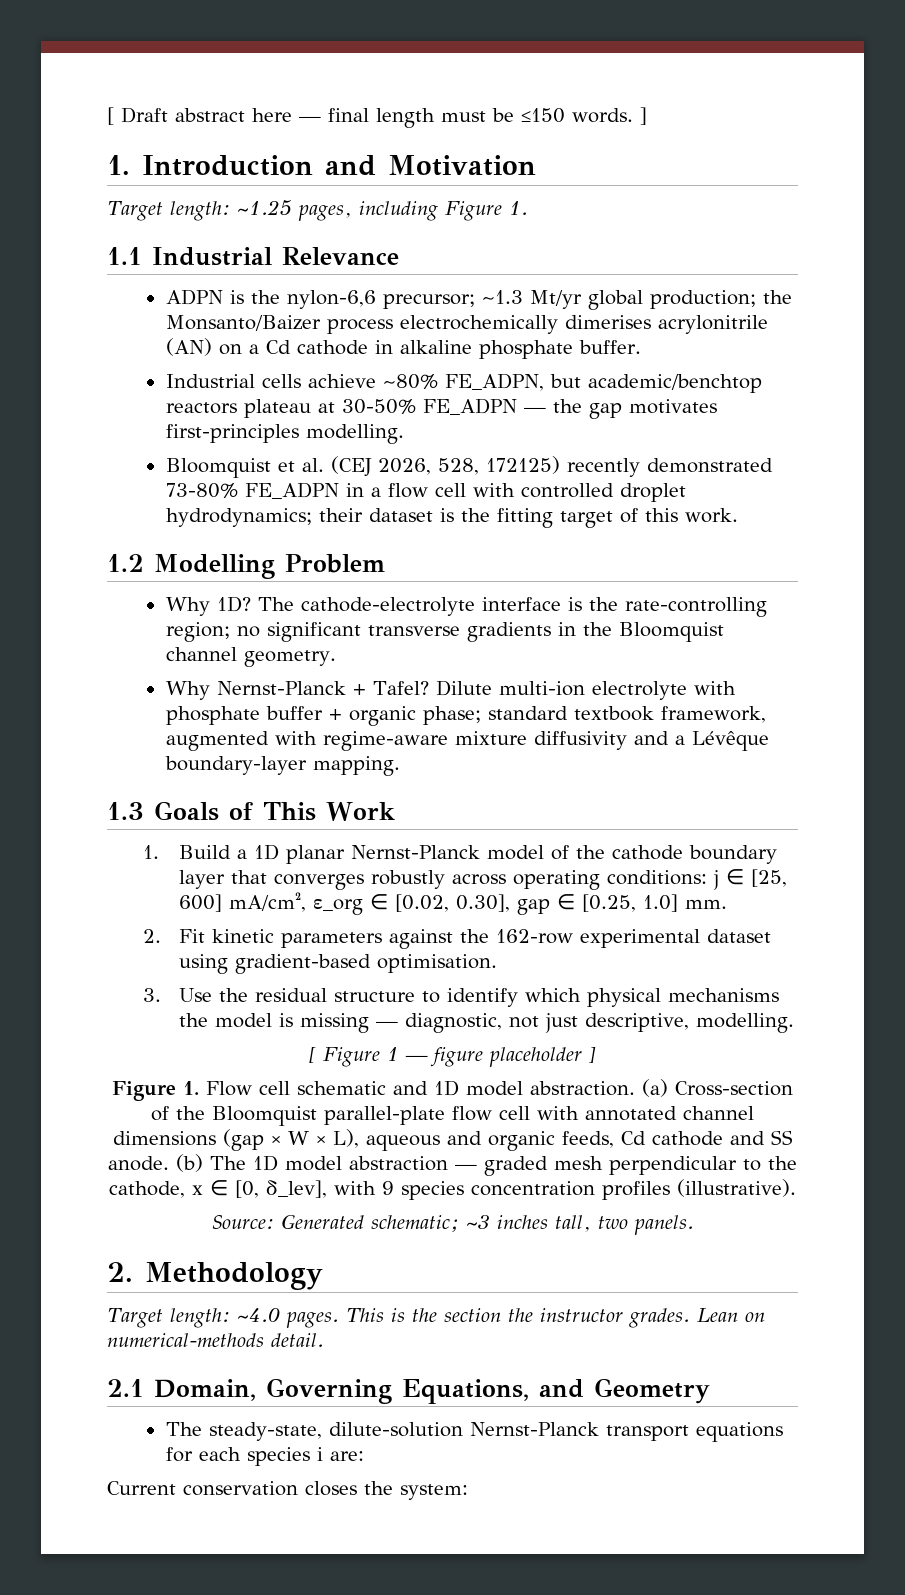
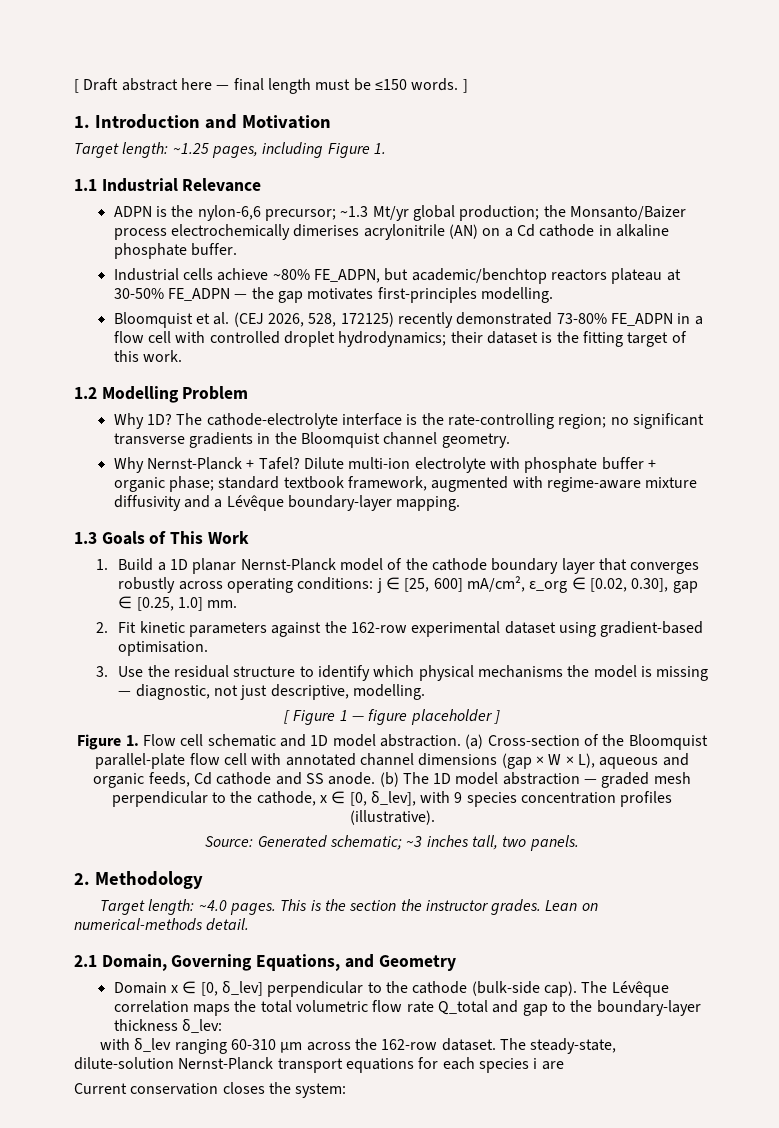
(710, 1391) none -> [113,981,669,997] [113,1000,701,1016] [113,1019,223,1033] [99,1038,496,1054] Domain x ∈ [0, δ_lev] perpendicular to the cathode (bulk-side cap). The Lévêque correlation maps the total volumetric flow rate Q_total and gap to the boundary-layer thickness δ_lev: // with δ_lev ranging 60-310 μm across the 162-row dataset.
[329,1451,364,1461] are: -> [541,1061,564,1070] are

